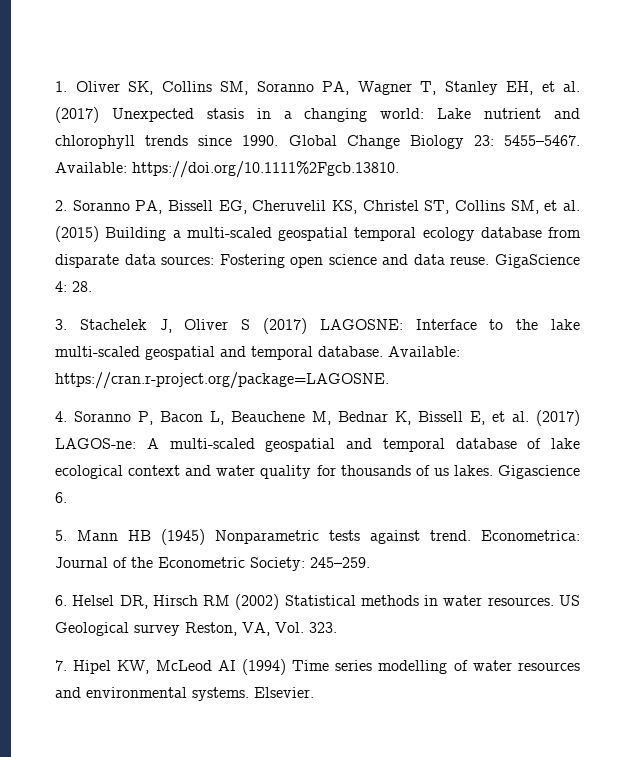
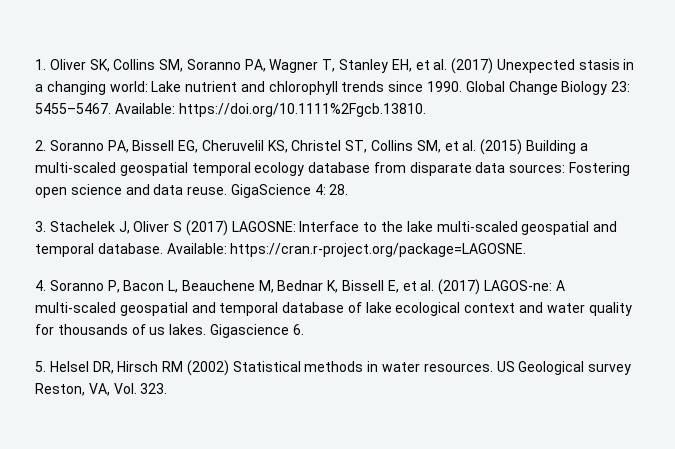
[77,529,580,545] [55,557,370,571] [55,595,67,606] Mann HB (1945) Nonparametric tests against trend. Econometrica: Journal of the Econometric Society: 245–259. // 6. -> (46, 366) none
[55,659,580,675] [55,687,314,701] // 7. Hipel KW, McLeod AI (1994) Time series modelling of water resources and environmental systems. Elsevier. -> (168, 388) none

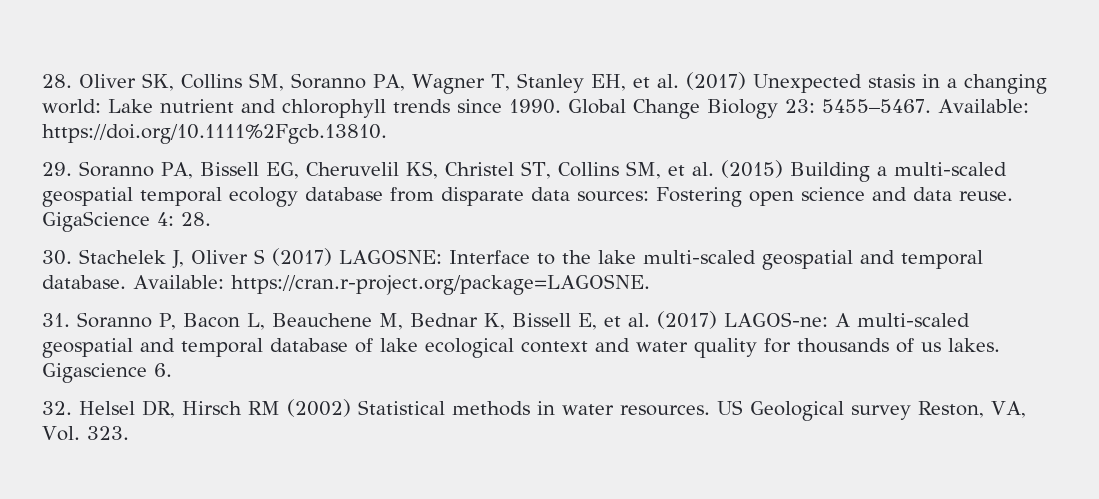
[35,59,46,70] 1. -> [42,74,72,88] 28.
[35,140,46,151] 2. -> [42,162,72,176] 29.
[35,221,46,232] 3. -> [42,250,72,265] 30.
[35,280,46,291] 4. -> [42,313,70,327] 31.
[35,361,46,372] 5. -> [42,401,72,415] 32.

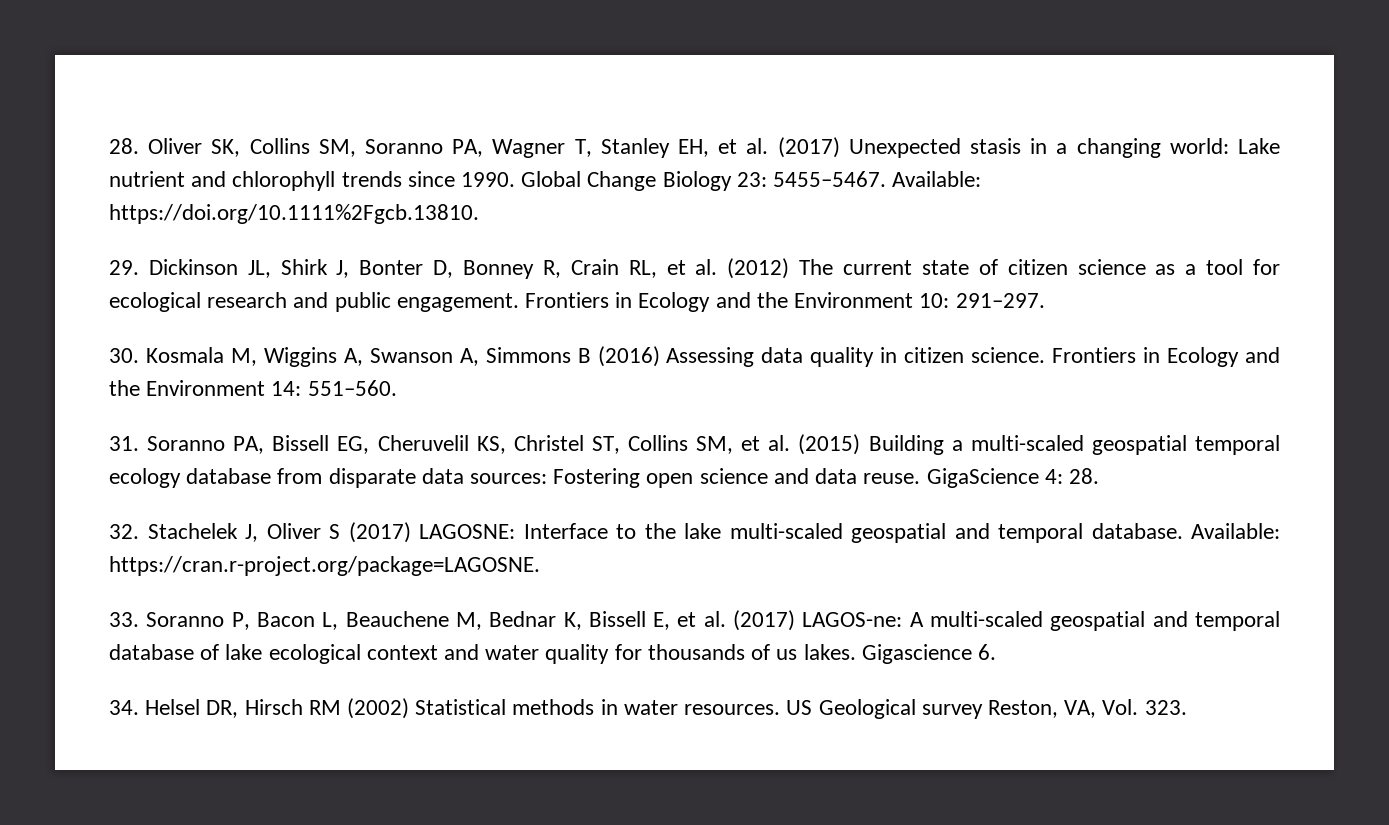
(72, 169) none -> [148,258,1280,279] [109,292,1045,312] [109,346,1281,367] [109,380,397,396] [109,436,139,451] Dickinson JL, Shirk J, Bonter D, Bonney R, Crain RL, et al. (2012) The current state of citizen science as a tool for ecological research and public engagement. Frontiers in Ecology and the Environment 10: 291–297. // 30. Kosmala M, Wiggins A, Swanson A, Simmons B (2016) Assessing data quality in citizen science. Frontiers in Ecology and the Environment 14: 551–560. // 31.
[42,250,72,265] 30. -> [109,524,139,539] 32.
[42,313,70,327] 31. -> [109,612,139,627] 33.
[42,401,72,415] 32. -> [109,700,139,715] 34.

